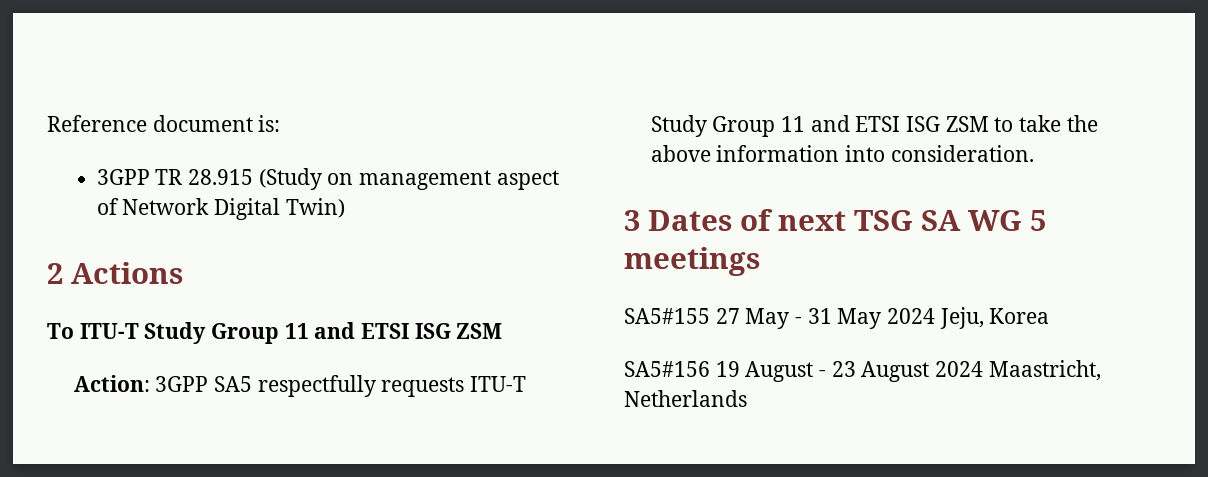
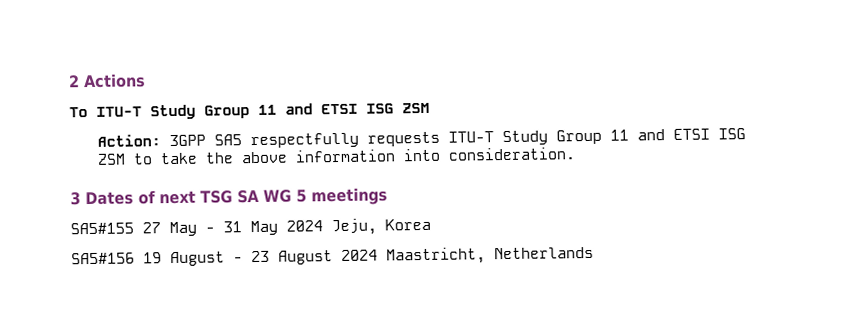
[47,115,281,132] [96,168,559,190] [96,198,345,220] Reference document is: // 3GPP TR 28.915 (Study on management aspect of Network Digital Twin) // -> (68, 81) none

